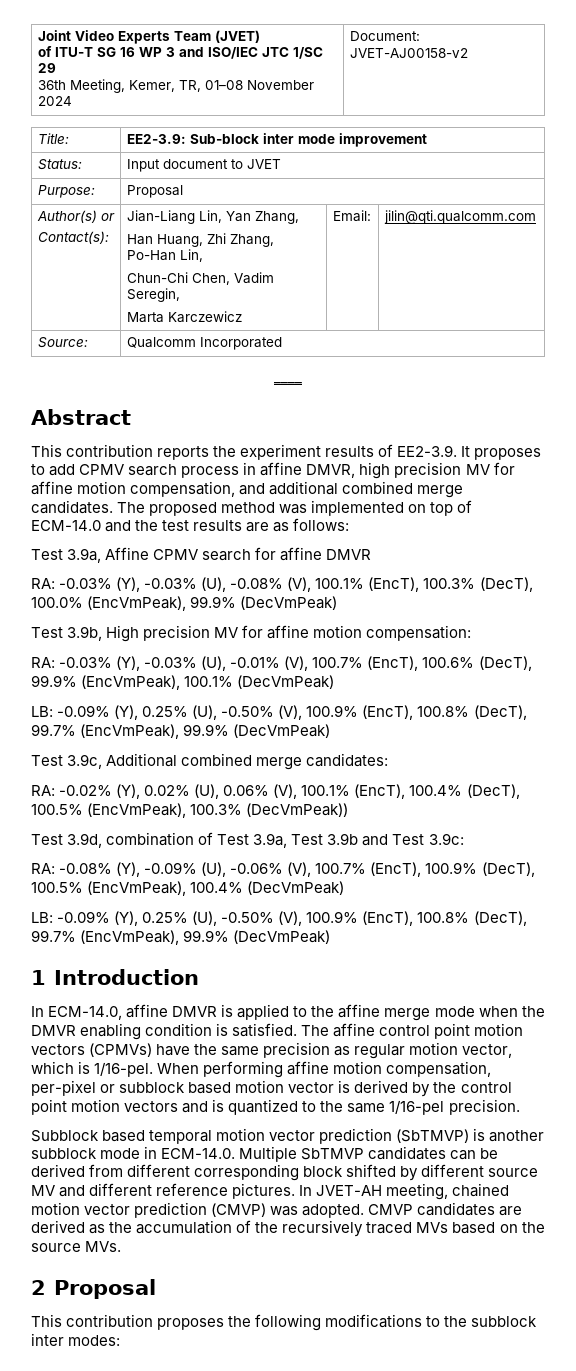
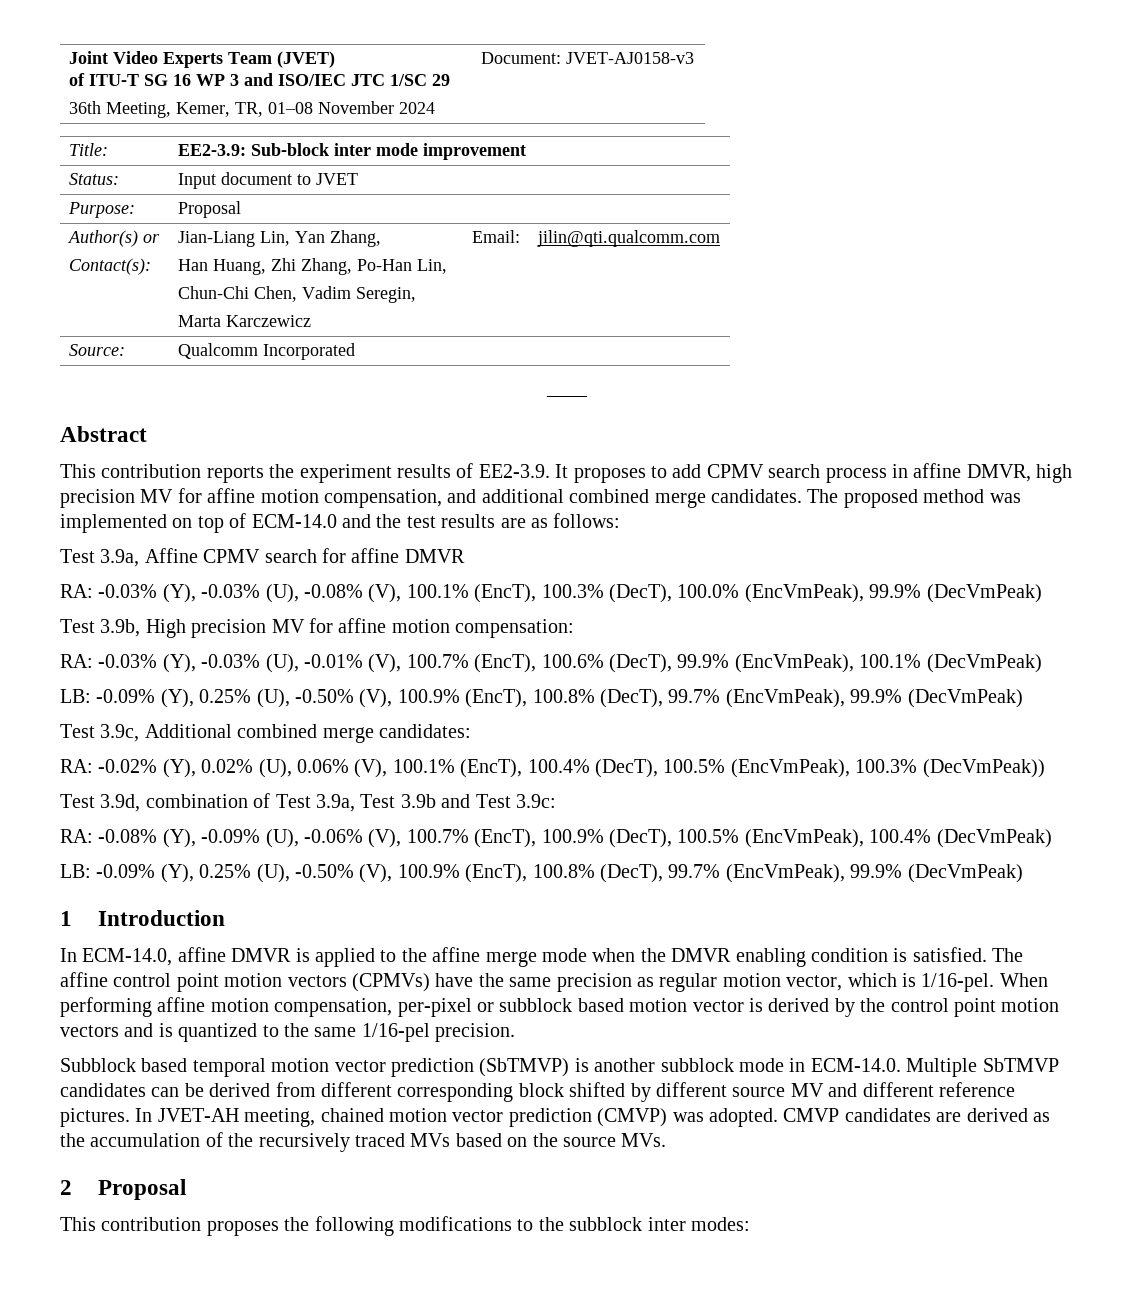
[349,48,468,58] JVET-AJ00158-v2 -> [565,52,694,64] JVET-AJ0158-v3

